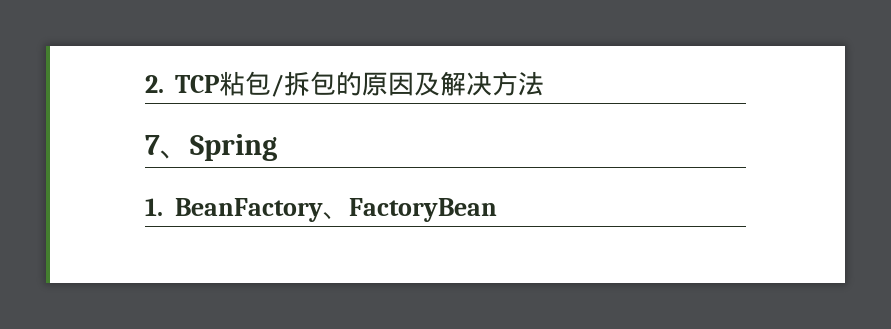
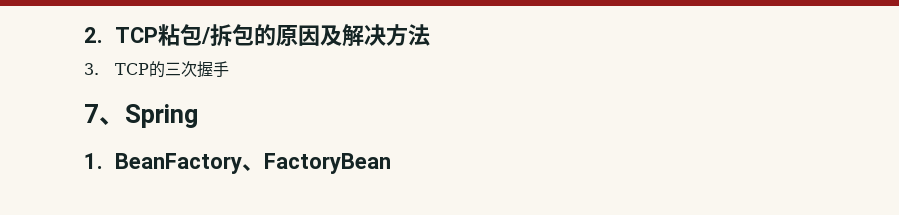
(544, 83) none -> [84,61,230,78] // 3. TCP的三次握手

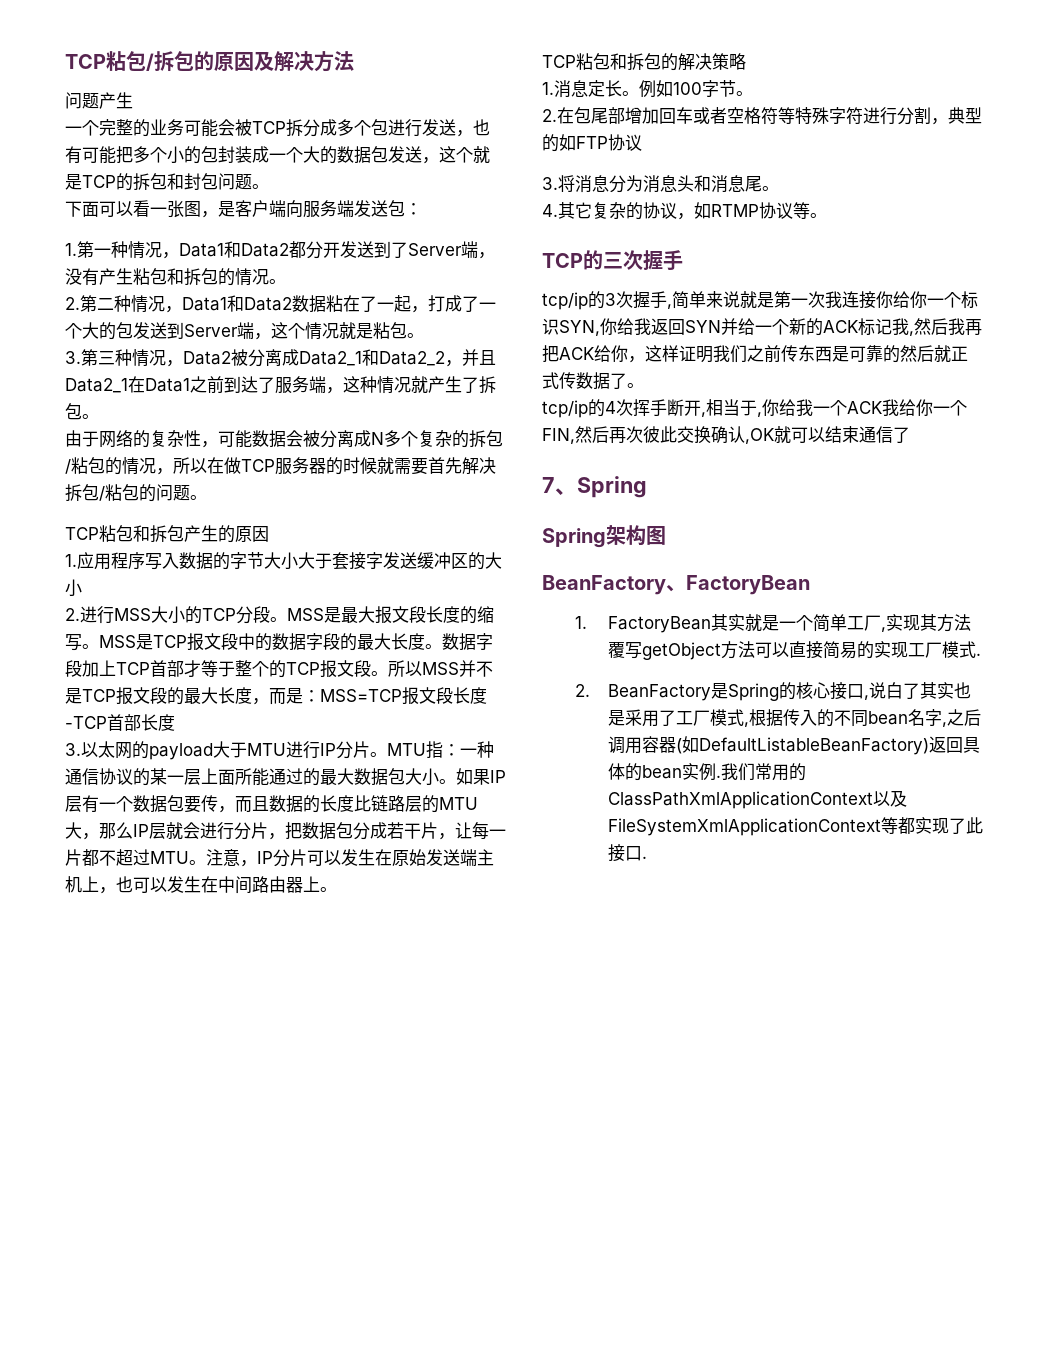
[84,27,103,43] 2. -> (65, 61) none
[84,61,230,78] 3. TCP的三次握手 -> [65,92,133,109] [65,119,490,137] [65,146,490,164] [65,173,269,191] [65,200,422,218] [65,241,495,259] [65,268,286,286] [65,295,496,313] [65,322,424,340] [65,349,496,367] [65,376,496,394] [65,403,99,420] [65,430,503,448] [65,457,496,475] [65,484,207,502] [65,525,269,543] [65,552,502,570] [65,579,82,597] [65,606,494,624] [65,633,493,651] [65,660,493,678] [65,687,487,705] [65,714,175,731] [65,741,494,760] [65,768,506,786] [65,795,478,813] [65,822,506,840] [65,849,494,867] [65,876,337,894] [542,53,746,71] [542,80,753,98] [542,107,982,125] [542,134,642,152] [542,175,779,193] [542,202,827,220] [542,250,683,271] [542,291,978,310] [542,318,982,336] [542,345,968,363] [542,372,644,390] [542,399,967,418] [542,426,910,444] 问题产生 // 一个完整的业务可能会被TCP拆分成多个包进行发送，也有可能把多个小的包封装成一个大的数据包发送，这个就是TCP的拆包和封包问题。 // 下面可以看一张图，是客户端向服务端发送包： // 1.第一种情况，Data1和Data2都分开发送到了Server端，没有产生粘包和拆包的情况。 // 2.第二种情况，Data1和Data2数据粘在了一起，打成了一个大的包发送到Server端，这个情况就是粘包。 // 3.第三种情况，Data2被分离成Data2_1和Data2_2，并且Data2_1在Data1之前到达了服务端，这种情况就产生了拆包。 // 由于网络的复杂性，可能数据会被分离成N多个复杂的拆包/粘包的情况，所以在做TCP服务器的时候就需要首先解决拆包/粘包的问题。 // TCP粘包和拆包产生的原因 // 1.应用程序写入数据的字节大小大于套接字发送缓冲区的大小 // 2.进行MSS大小的TCP分段。MSS是最大报文段长度的缩写。MSS是TCP报文段中的数据字段的最大长度。数据字段加上TCP首部才等于整个的TCP报文段。所以MSS并不是TCP报文段的最大长度，而是：MSS=TCP报文段长度-TCP首部长度 // 3.以太网的payload大于MTU进行IP分片。MTU指：一种通信协议的某一层上面所能通过的最大数据包大小。如果IP层有一个数据包要传，而且数据的长度比链路层的MTU大，那么IP层就会进行分片，把数据包分成若干片，让每一片都不超过MTU。注意，IP分片可以发生在原始发送端主机上，也可以发生在中间路由器上。 // TCP粘包和拆包的解决策略 // 1.消息定长。例如100字节。 // 2.在包尾部增加回车或者空格符等特殊字符进行分割，典型的如FTP协议 // 3.将消息分为消息头和消息尾。 // 4.其它复杂的协议，如RTMP协议等。 // TCP的三次握手 // tcp/ip的3次握手,简单来说就是第一次我连接你给你一个标识SYN,你给我返回SYN并给一个新的ACK标记我,然后我再把ACK给你，这样证明我们之前传东西是可靠的然后就正式传数据了。 // tcp/ip的4次挥手断开,相当于,你给我一个ACK我给你一个FIN,然后再次彼此交换确认,OK就可以结束通信了
[84,153,103,169] 1. -> [542,525,666,548] Spring架构图 //
(392, 163) none -> [574,614,971,633] [607,641,981,660] [574,682,971,701] [607,709,981,727] [607,736,980,755] [607,763,806,781] [607,790,907,809] [607,817,983,836] [607,844,647,862] // 1. FactoryBean其实就是一个简单工厂,实现其方法覆写getObject方法可以直接简易的实现工厂模式. // 2. BeanFactory是Spring的核心接口,说白了其实也是采用了工厂模式,根据传入的不同bean名字,之后调用容器(如DefaultListableBeanFactory)返回具体的bean实例.我们常用的ClassPathXmlApplicationContext以及FileSystemXmlApplicationContext等都实现了此接口.

